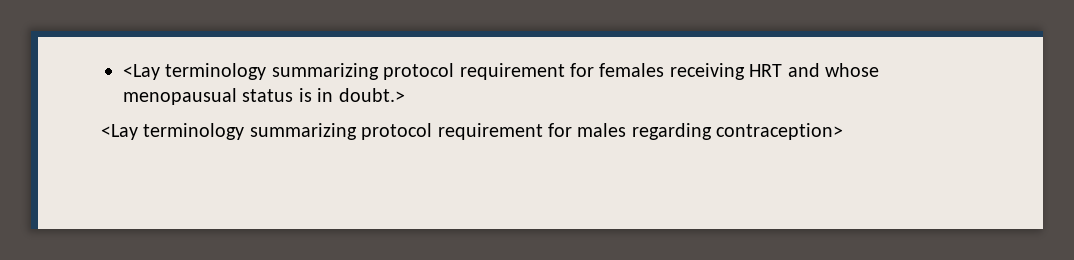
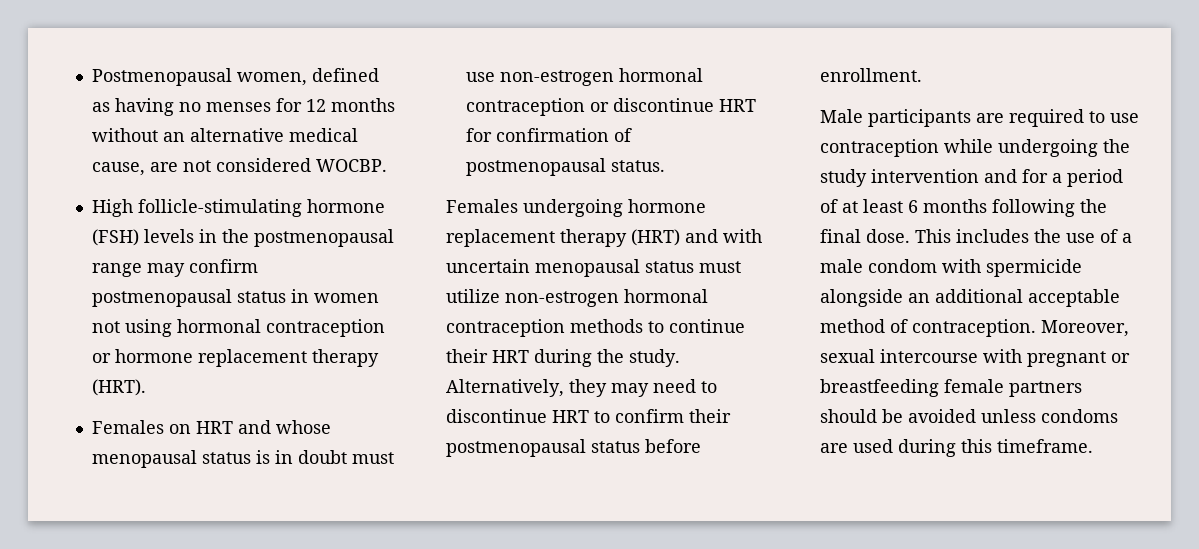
[123,63,745,80] <Lay terminology summarizing protocol requirement for females receiving -> [91,68,379,86] [91,98,395,116] [91,128,358,142] [91,158,387,176] [91,199,385,217] [91,229,394,247] [91,259,258,277] [91,289,379,307] [91,319,385,337] [91,349,379,367] [91,379,146,396] [91,420,191,434] Postmenopausal women, defined as having no menses for 12 months without an alternative medical cause, are not considered WOCBP. // High follicle-stimulating hormone (FSH) levels in the postmenopausal range may confirm postmenopausal status in women not using hormonal contraception or hormone replacement therapy (HRT). // Females on
[123,88,237,105] menopausual -> [91,450,197,468] menopausal
[338,88,405,102] [101,123,844,140] doubt.> // <Lay terminology summarizing protocol requirement for males regarding contraception> -> [297,450,394,464] [465,68,703,86] [465,98,756,116] [465,128,632,142] [465,158,665,176] [446,199,706,217] [446,229,762,247] [446,259,741,277] [446,289,708,307] [446,319,745,337] [446,349,680,367] [446,379,717,397] [446,409,731,423] [446,439,701,457] [820,68,922,82] [820,109,1139,127] [820,139,1130,157] [820,169,1123,187] [820,199,1107,217] [820,229,1132,243] [820,259,1082,277] [820,289,1120,307] [820,319,1129,337] [820,349,1130,367] [820,379,1082,397] [820,409,1118,423] [820,439,1093,457] doubt must use non-estrogen hormonal contraception or discontinue HRT for confirmation of postmenopausal status. // Females undergoing hormone replacement therapy (HRT) and with uncertain menopausal status must utilize non-estrogen hormonal contraception methods to continue their HRT during the study. Alternatively, they may need to discontinue HRT to confirm their postmenopausal status before enrollment. // Male participants are required to use contraception while undergoing the study intervention and for a period of at least 6 months following the final dose. This includes the use of a male condom with spermicide alongside an additional acceptable method of contraception. Moreover, sexual intercourse with pregnant or breastfeeding female partners should be avoided unless condoms are used during this timeframe.

